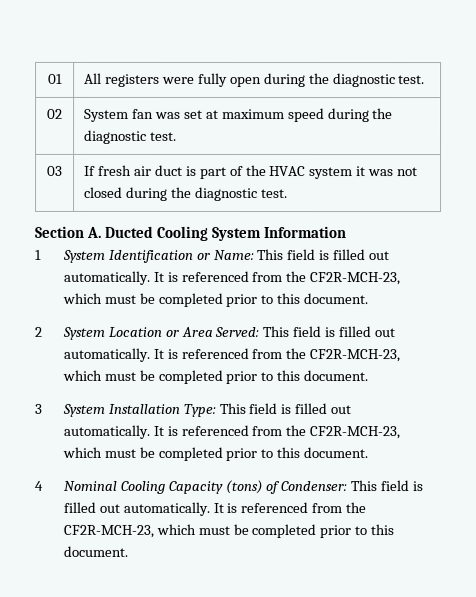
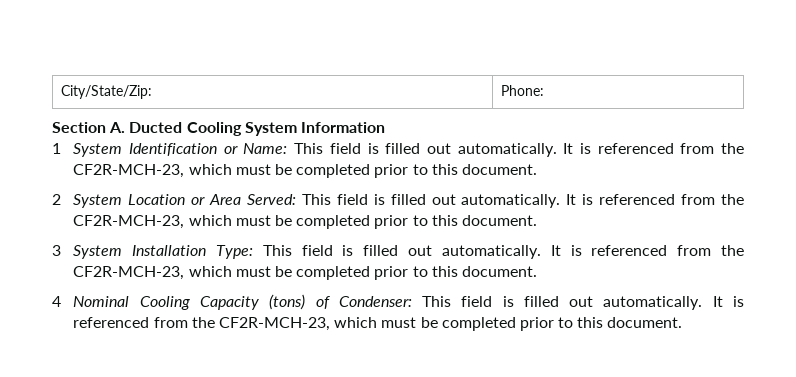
[48,73,63,84] [84,72,426,88] [47,108,63,119] [84,108,394,123] [84,129,178,144] [47,165,63,176] [84,164,419,180] [84,186,288,202] 01 | All registers were fully open during the diagnostic test. // 02 | System fan was set at maximum speed during the diagnostic test. // 03 | If fresh air duct is part of the HVAC system it was not closed during the diagnostic test. -> [61,85,153,99] [501,85,545,96] City/State/Zip: | Phone:

